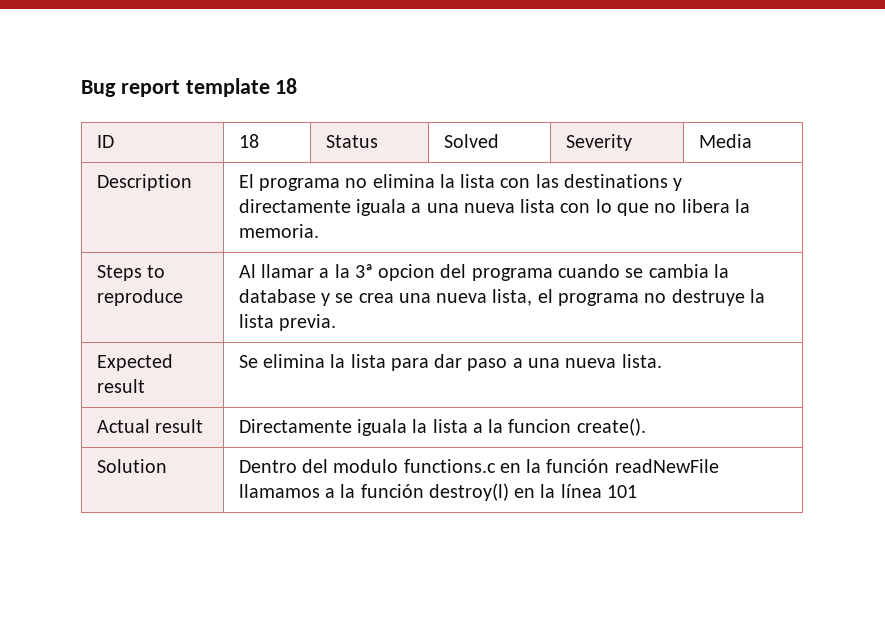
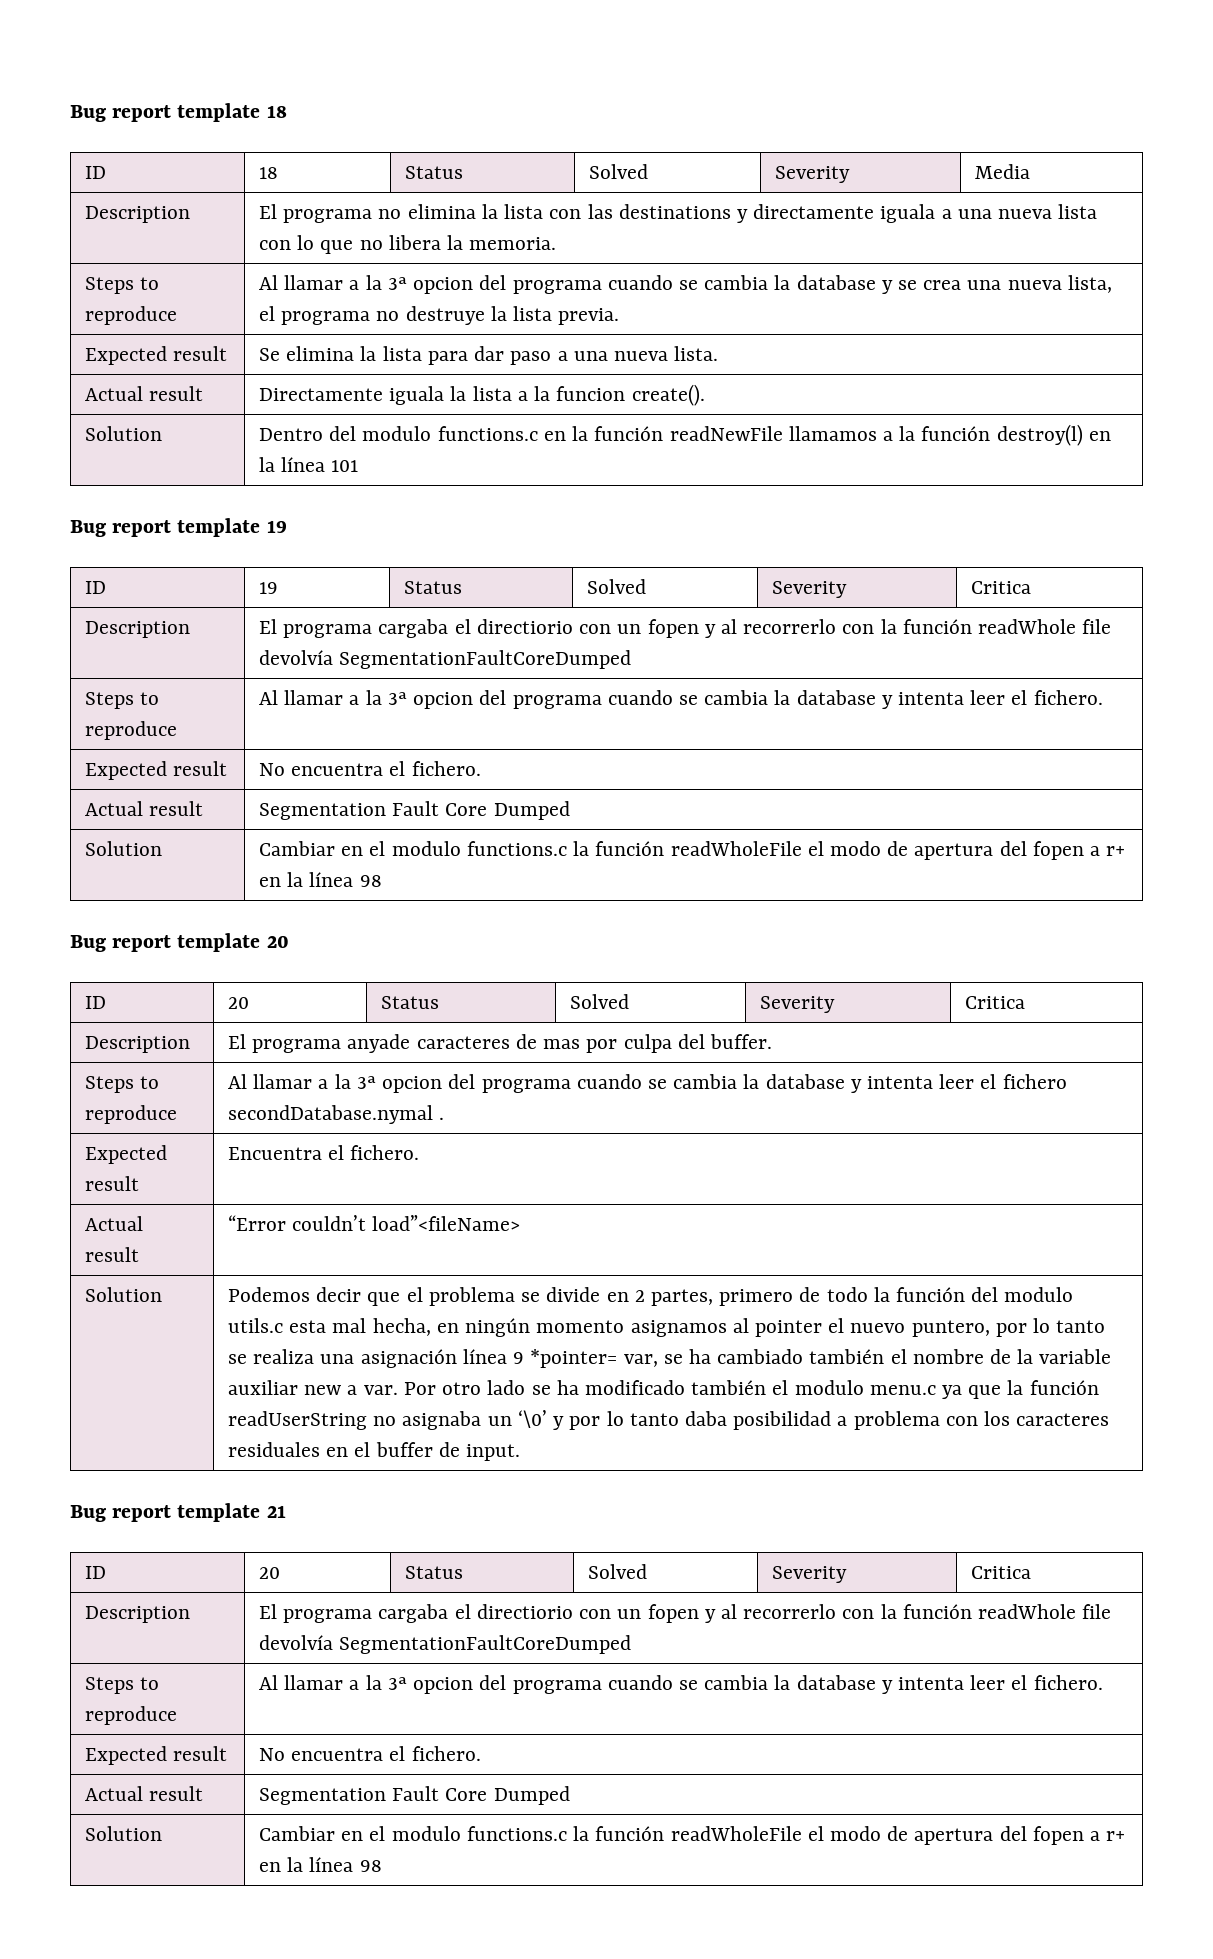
(638, 491) none -> [70,518,287,537] [85,581,107,594] [259,582,279,594] [404,581,463,594] [587,579,647,594] [772,581,848,598] [971,581,1032,594] [85,621,191,638] [259,619,1112,638] [259,650,632,669] [85,692,160,709] [85,721,178,740] [259,690,1103,709] [85,761,228,780] [259,761,481,776] [85,801,204,816] [259,801,570,820] [85,841,163,856] [259,841,1126,860] [259,872,382,887] [70,933,289,952] [85,996,107,1009] [228,997,250,1009] [381,996,440,1009] [570,994,630,1009] [760,996,836,1013] [965,996,1026,1009] [85,1036,191,1053] [228,1034,772,1053] [85,1076,160,1093] [85,1105,178,1124] [228,1074,1067,1093] [228,1105,445,1124] [85,1145,168,1164] [85,1176,140,1191] [228,1145,420,1160] [85,1216,144,1231] [85,1247,140,1262] [228,1215,521,1231] [85,1287,163,1302] [228,1287,1074,1306] [228,1318,1106,1337] [228,1349,1112,1368] [228,1380,1099,1399] [228,1410,1110,1430] [228,1442,521,1461] [70,1503,286,1522] [85,1566,107,1579] [259,1567,281,1579] [405,1566,464,1579] [588,1564,648,1579] [772,1566,848,1583] [971,1566,1032,1579] [85,1606,191,1623] [259,1604,1112,1623] [259,1635,632,1654] [85,1677,160,1694] [85,1706,178,1725] [259,1675,1103,1694] [85,1746,228,1765] [259,1746,481,1761] [85,1786,204,1801] [259,1786,570,1805] [85,1826,163,1841] [259,1826,1126,1845] [259,1857,382,1872] // Bug report template 19 // ID | 19 | Status | Solved | Severity | Critica // Description | El programa cargaba el directiorio con un fopen y al recorrerlo con la función readWhole file devolvía SegmentationFaultCoreDumped // Steps to reproduce | Al llamar a la 3ª opcion del programa cuando se cambia la database y intenta leer el fichero. // Expected result | No encuentra el fichero. // Actual result | Segmentation Fault Core Dumped // Solution | Cambiar en el modulo functions.c la función readWholeFile el modo de apertura del fopen a r+ en la línea 98 // Bug report template 20 // ID | 20 | Status | Solved | Severity | Critica // Description | El programa anyade caracteres de mas por culpa del buffer. // Steps to reproduce | Al llamar a la 3ª opcion del programa cuando se cambia la database y intenta leer el fichero secondDatabase.nymal . // Expected result | Encuentra el fichero. // Actual result | “Error couldn’t load”<fileName> // Solution | Podemos decir que el problema se divide en 2 partes, primero de todo la función del modulo utils.c esta mal hecha, en ningún momento asignamos al pointer el nuevo puntero, por lo tanto se realiza una asignación línea 9 *pointer= var, se ha cambiado también el nombre de la variable auxiliar new a var. Por otro lado se ha modificado también el modulo menu.c ya que la función readUserString no asignaba un ‘\0’ y por lo tanto daba posibilidad a problema con los caracteres residuales en el buffer de input. // Bug report template 21 // ID | 20 | Status | Solved | Severity | Critica // Description | El programa cargaba el directiorio con un fopen y al recorrerlo con la función readWhole file devolvía SegmentationFaultCoreDumped // Steps to reproduce | Al llamar a la 3ª opcion del programa cuando se cambia la database y intenta leer el fichero. // Expected result | No encuentra el fichero. // Actual result | Segmentation Fault Core Dumped // Solution | Cambiar en el modulo functions.c la función readWholeFile el modo de apertura del fopen a r+ en la línea 98

